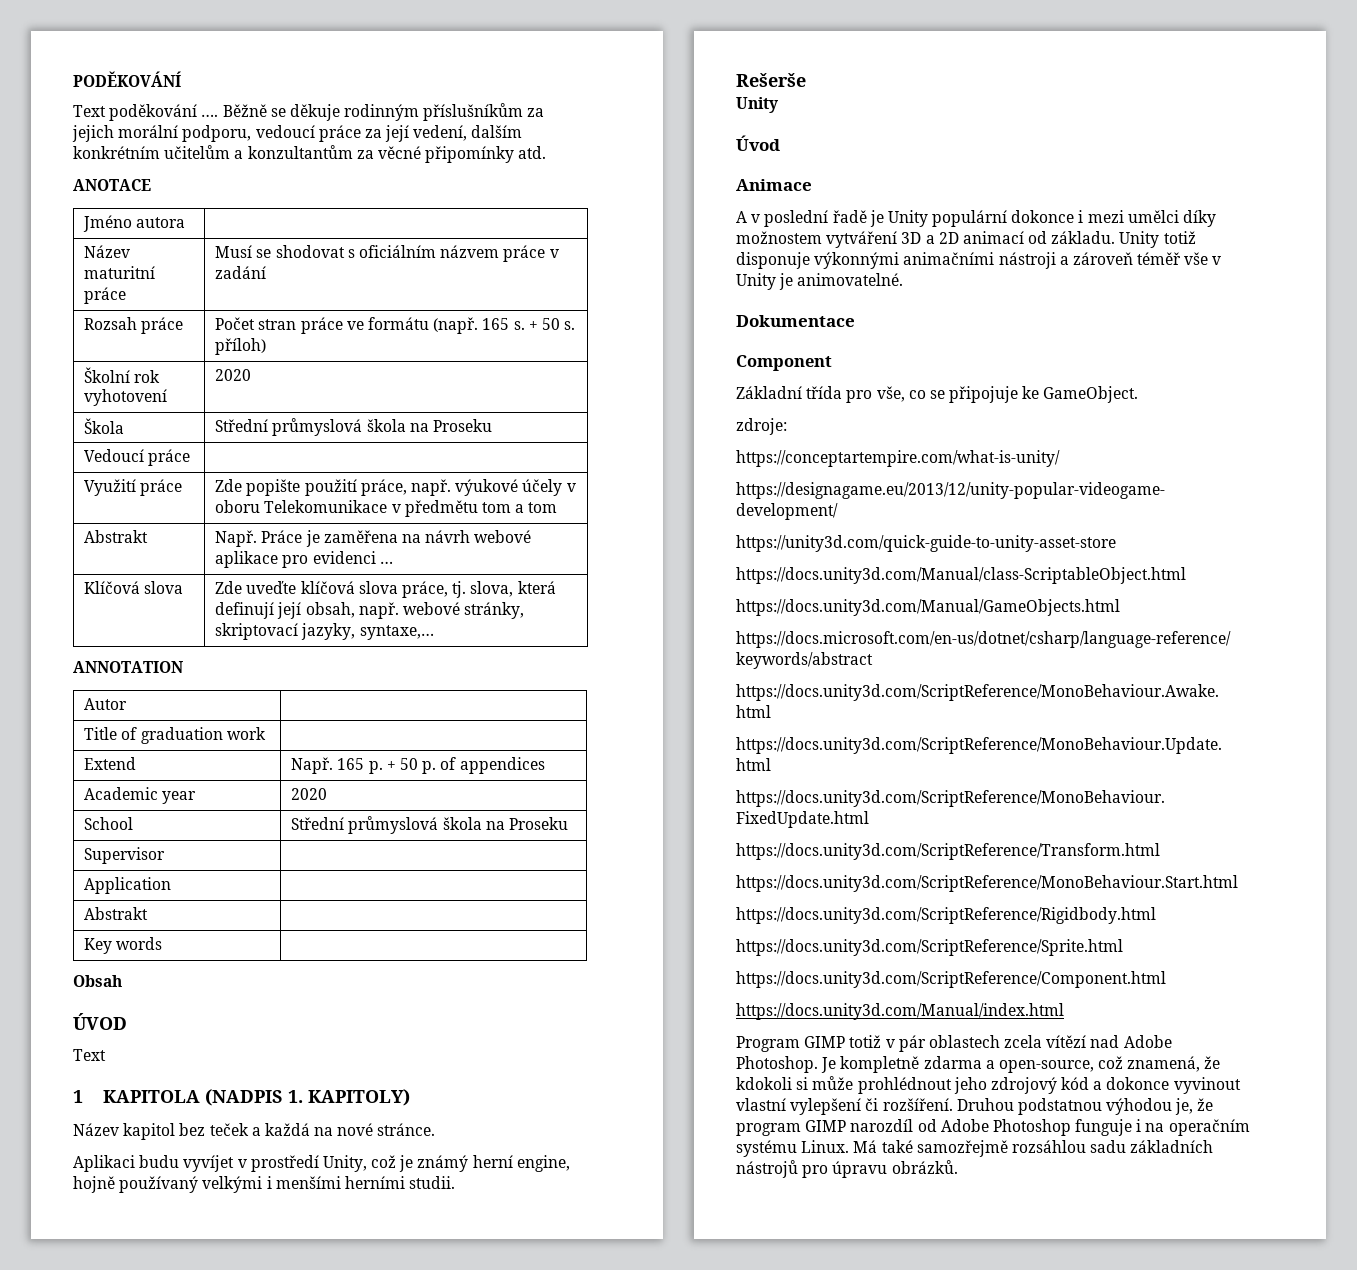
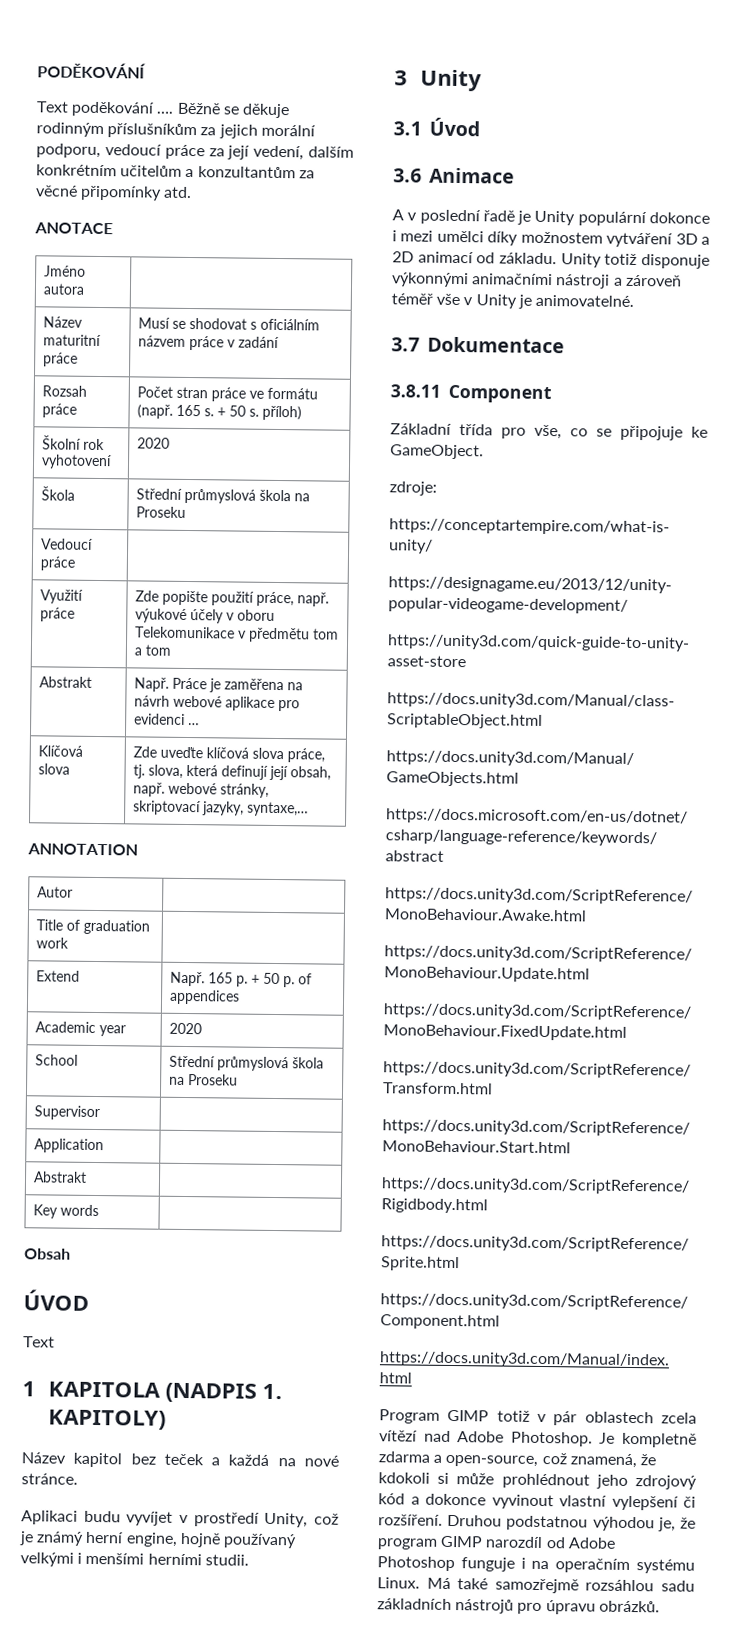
[736,73,806,87] Rešerše // -> [394,70,408,86] 3
(778, 105) none -> [393,121,422,136] 3.1
(780, 143) none -> [393,168,422,183] 3.6
(904, 279) none -> [391,337,420,352] 3.7
(855, 321) none -> [390,384,441,398] 3.8.11

